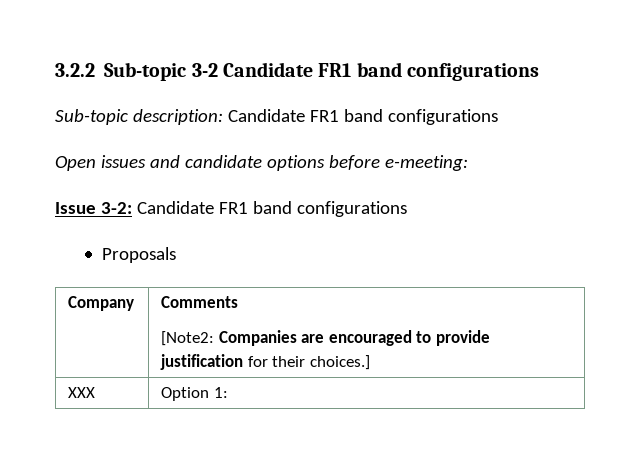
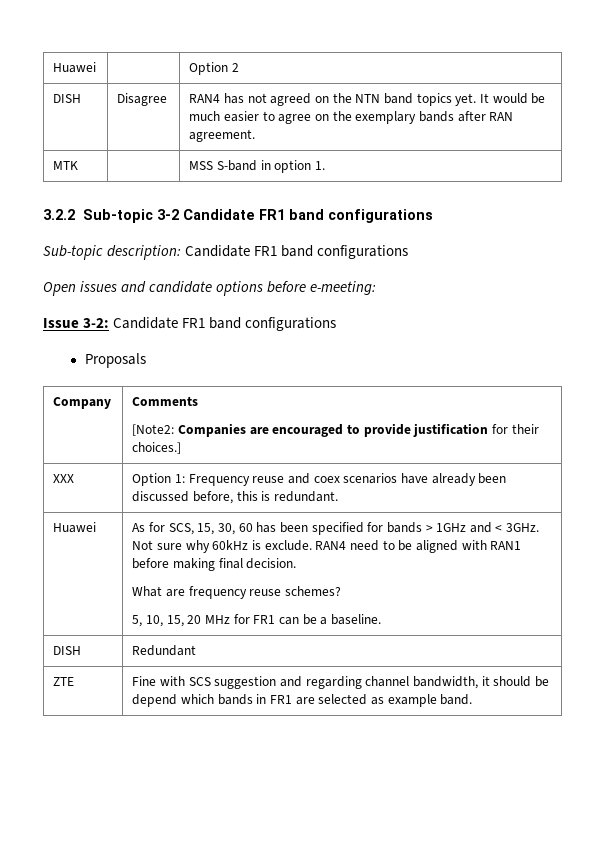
(55, 70) none -> [53,62,97,73] [189,62,240,75] [53,94,82,103] [117,93,168,106] [189,93,546,106] [189,111,514,124] [189,129,256,142] [53,161,79,170] [189,160,325,173] Huawei | | Option 2 // DISH | Disagree | RAN4 has not agreed on the NTN band topics yet. It would be much easier to agree on the exemplary bands after RAN agreement. // MTK | | MSS S-band in option 1. //
(228, 392) none -> [188,473,507,486] [132,491,338,504] [53,522,97,533] [132,522,540,535] [132,540,522,553] [132,558,297,571] [132,586,341,599] [132,614,381,627] [53,646,82,655] [132,645,197,656] [53,677,75,686] [132,676,549,689] [132,694,473,707] Frequency reuse and coex scenarios have already been discussed before, this is redundant. // Huawei | As for SCS, 15, 30, 60 has been specified for bands > 1GHz and < 3GHz. Not sure why 60kHz is exclude. RAN4 need to be aligned with RAN1 before making final decision. // What are frequency reuse schemes? // 5, 10, 15, 20 MHz for FR1 can be a baseline. // DISH | Redundant // ZTE | Fine with SCS suggestion and regarding channel bandwidth, it should be depend which bands in FR1 are selected as example band.

